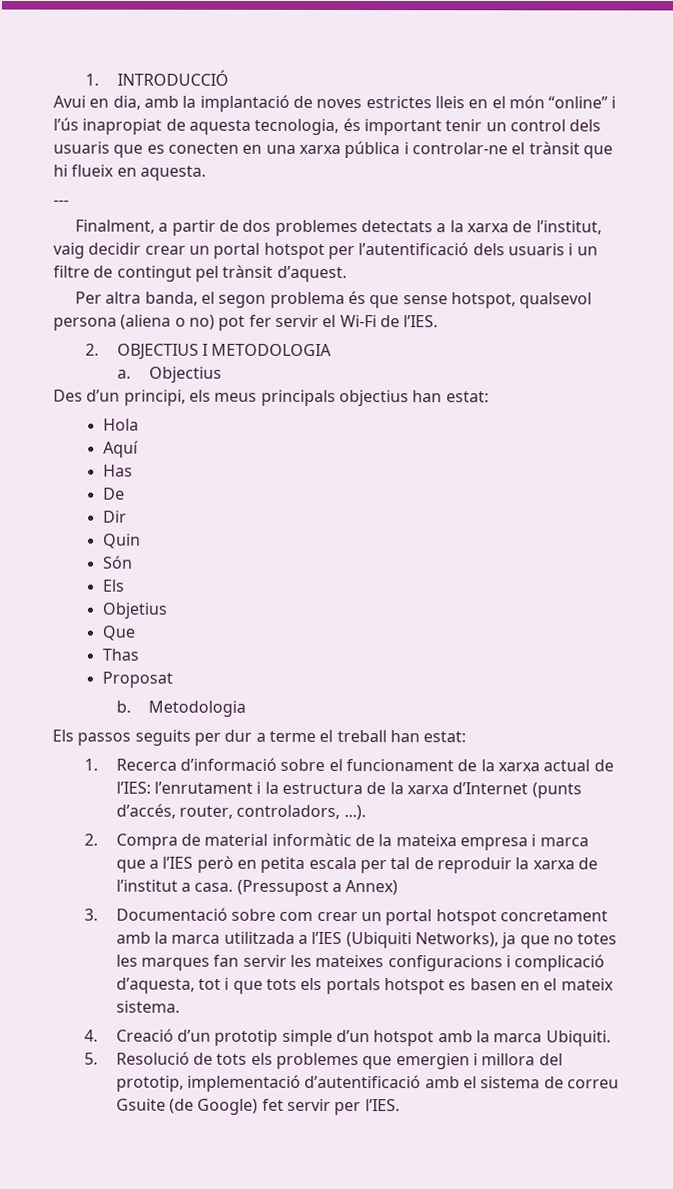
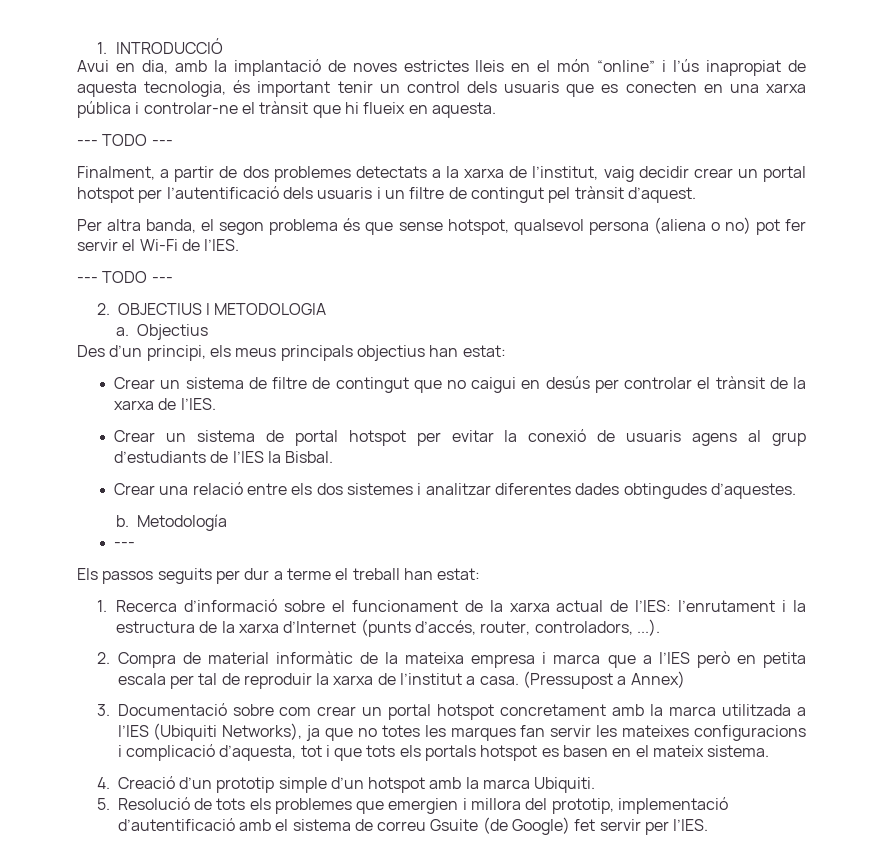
(69, 202) none -> [102,134,173,146] TODO ---
(439, 321) none -> [77,271,173,283] // --- TODO ---
[102,418,139,431] [102,440,139,458] [102,464,133,477] [102,487,125,500] [102,510,127,523] [102,533,141,549] [102,555,133,569] [102,579,125,592] [101,602,167,619] [101,625,135,641] [101,648,139,661] [101,671,173,688] Hola // Aquí // Has // De // Dir // Quin // Són // Els // Objetius // Que // Thas // Proposat -> [114,376,807,393] [114,398,216,410] [114,429,806,446] [114,451,334,463] [114,482,796,499] Crear un sistema de filtre de contingut que no caigui en desús per controlar el trànsit de la xarxa de l’IES. // Crear un sistema de portal hotspot per evitar la conexió de usuaris agens al grup d’estudiants de l’IES la Bisbal. // Crear una relació entre els dos sistemes i analitzar diferentes dades obtingudes d’aquestes.
[147,700,246,717] Metodologia -> [137,514,228,531] [114,542,136,548] Metodología // ---

